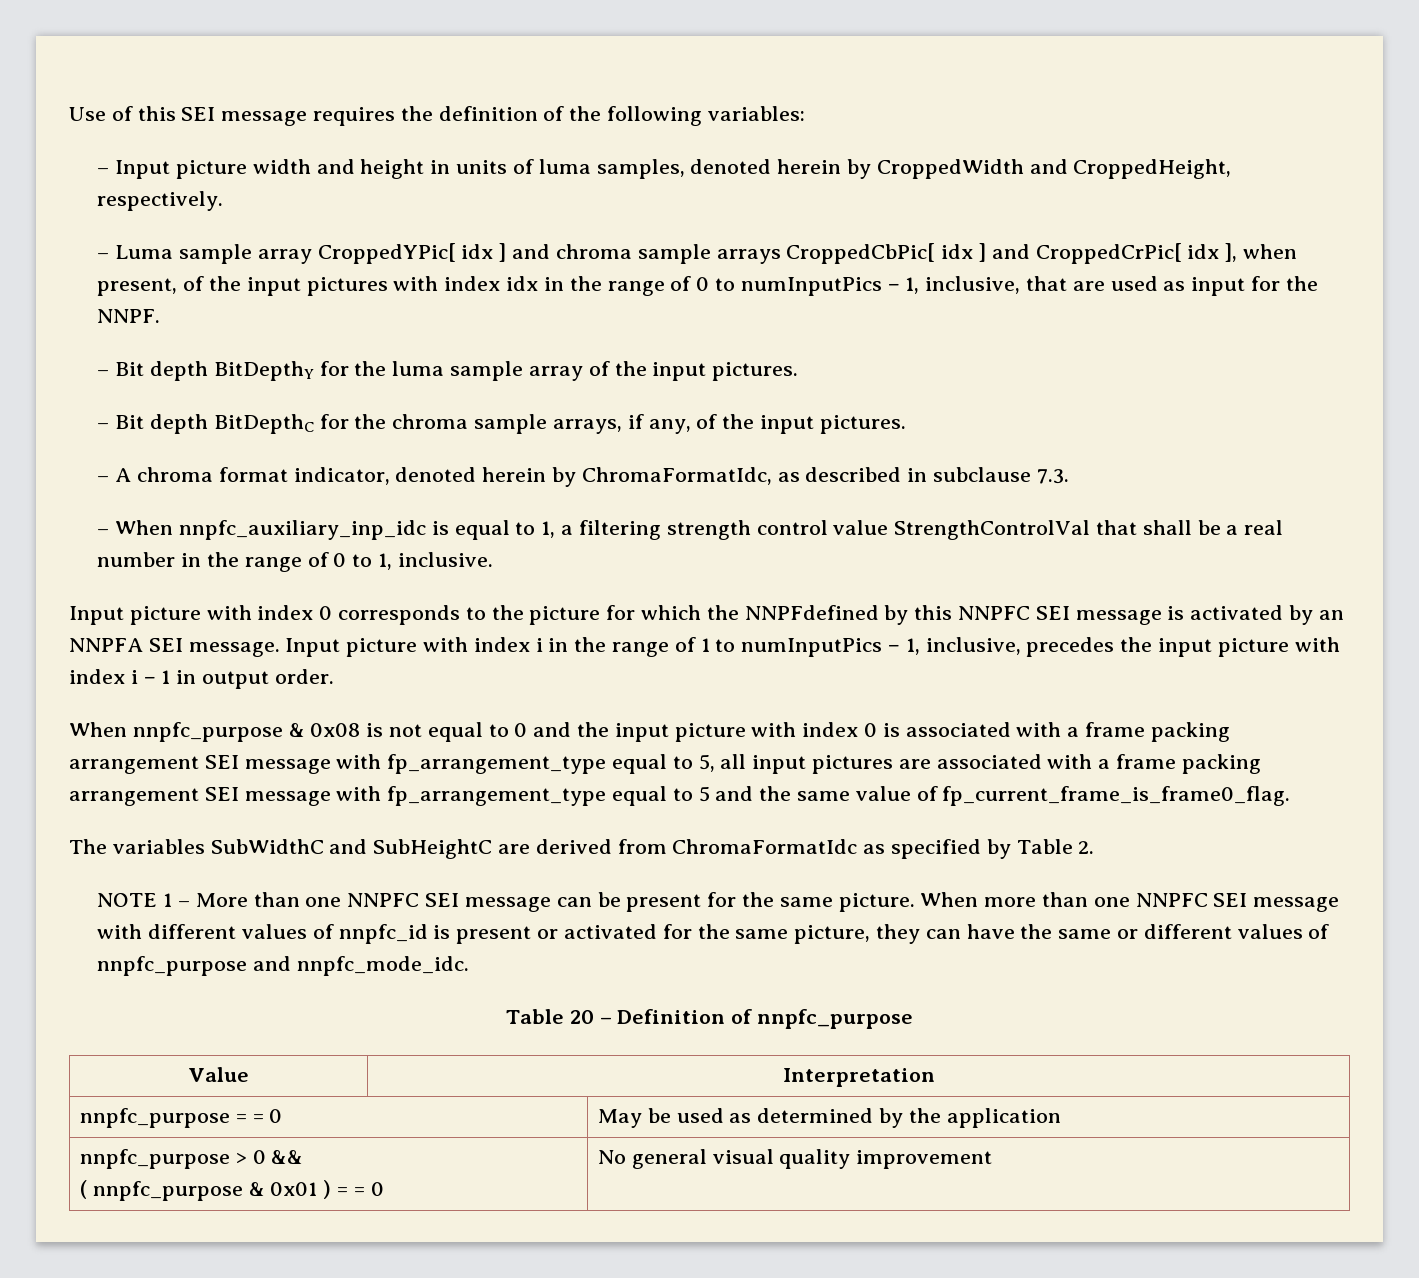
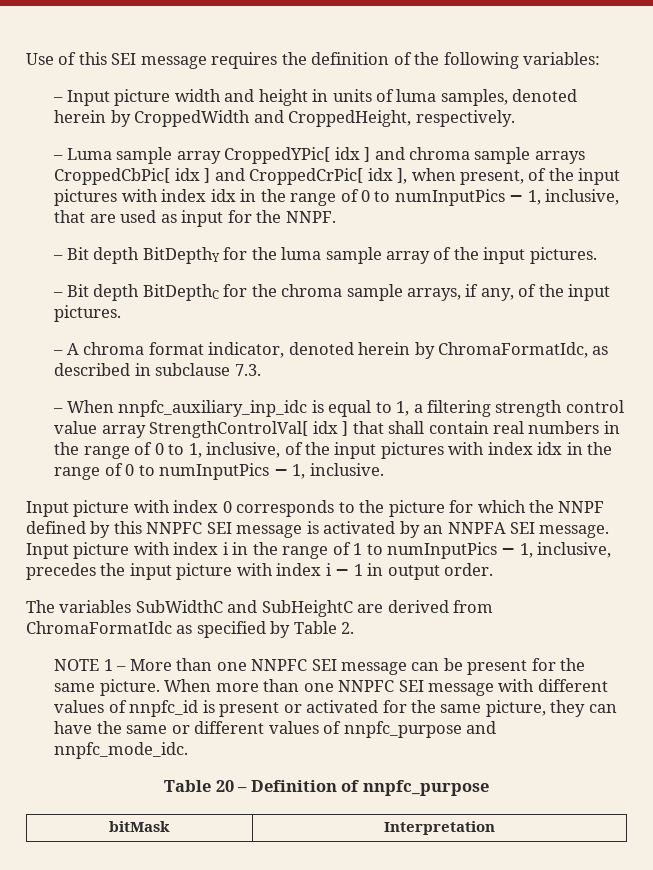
[894,520,1284,540] [97,552,176,567] StrengthControlVal that shall be a real number -> [101,421,600,438] array StrengthControlVal[ idx ] that shall contain real numbers
(393, 561) none -> [206,442,613,459] [54,463,306,480] inclusive, of the input pictures with index idx in the range of 0 to numInputPics − 1,
[744,605,879,620] NNPFdefined -> [558,501,605,513] [26,521,86,534] NNPF defined
[69,722,1230,742] [69,754,1261,774] [69,786,1291,806] // When nnpfc_purpose & 0x08 is not equal to 0 and the input picture with index 0 is associated with a frame packing arrangement SEI message with fp_arrangement_type equal to 5, all input pictures are associated with a frame packing arrangement SEI message with fp_arrangement_type equal to 5 and the same value of fp_current_frame_is_frame0_flag. -> (494, 569) none
[188,1067,250,1082] Value -> [109,821,170,832] bitMask
[79,1108,283,1128] [597,1108,1061,1128] [79,1149,304,1169] [79,1180,384,1201] [597,1149,993,1169] // nnpfc_purpose = = 0 | May be used as determined by the application // nnpfc_purpose > 0 && // ( nnpfc_purpose & 0x01 ) = = 0 | No general visual quality improvement -> (495, 828) none

